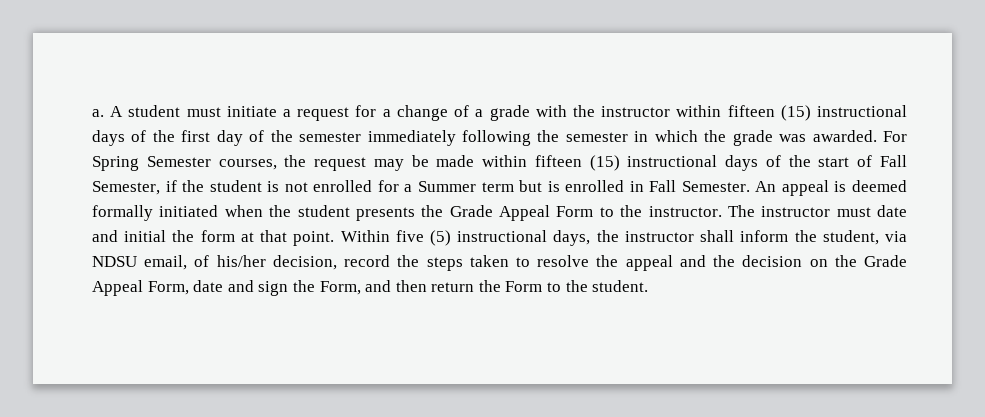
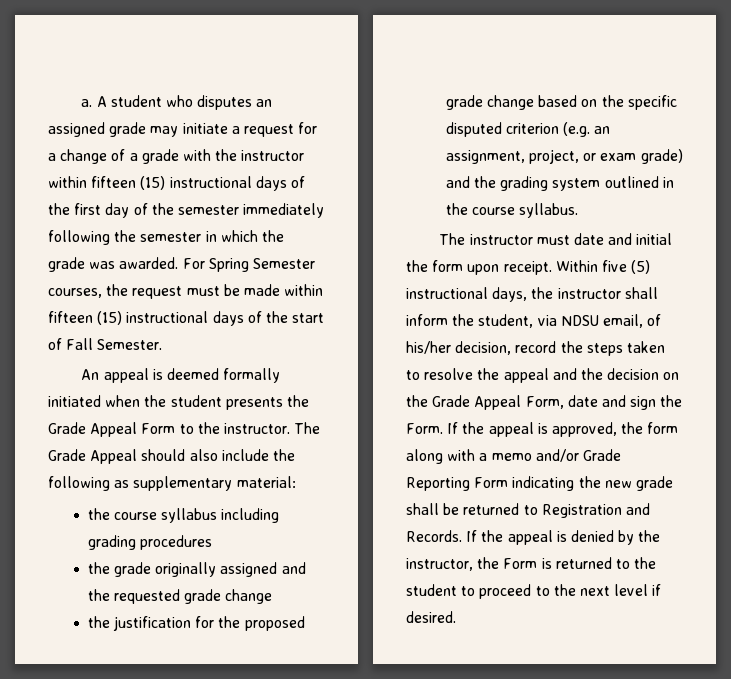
[186,107,221,117] must -> [165,95,273,110] [48,122,179,137] who disputes an assigned grade may
[373,159,404,171] may -> [186,286,220,296] must
[92,180,677,195] Semester, if the student is not enrolled for a Summer term but is enrolled in Fall -> (94, 344) none
(750, 186) none -> (163, 344) //
(755, 211) none -> [48,449,295,464] [48,476,296,491] [87,508,280,523] [87,535,213,550] [87,562,306,577] [87,589,273,604] [87,616,305,631] [445,95,677,110] [445,122,611,137] [445,149,683,164] [445,176,674,191] [445,203,579,218] [439,233,466,245] Grade Appeal should also include the following as supplementary material: // the course syllabus including grading procedures // the grade originally assigned and the requested grade change // the justification for the proposed grade change based on the specific disputed criterion (e.g. an assignment, project, or exam grade) and the grading system outlined in the course syllabus. // The
[240,230,335,246] at that point. -> [467,261,552,275] upon receipt.
[319,280,649,295] Form, and then return the Form to the student. -> [406,422,679,437] [406,449,621,464] [406,476,673,491] [406,503,650,518] [406,530,661,545] [406,557,657,571] [406,584,662,599] [406,611,456,623] Form. If the appeal is approved, the form along with a memo and/or Grade Reporting Form indicating the new grade shall be returned to Registration and Records. If the appeal is denied by the instructor, the Form is returned to the student to proceed to the next level if desired.

